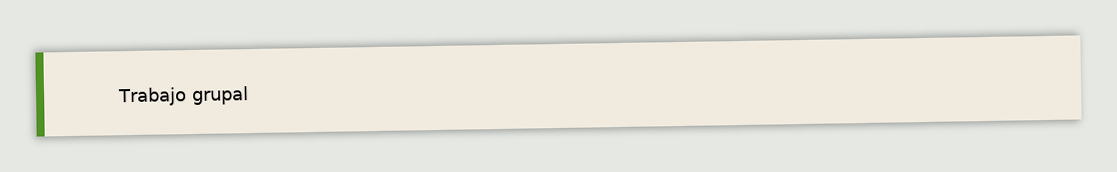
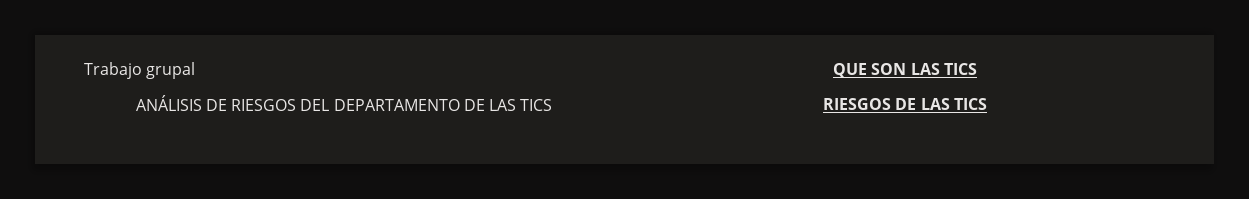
(249, 96) none -> [135,95,553,111] [833,63,977,78] [823,98,987,110] // ANÁLISIS DE RIESGOS DEL DEPARTAMENTO DE LAS TICS // QUE SON LAS TICS // RIESGOS DE LAS TICS

